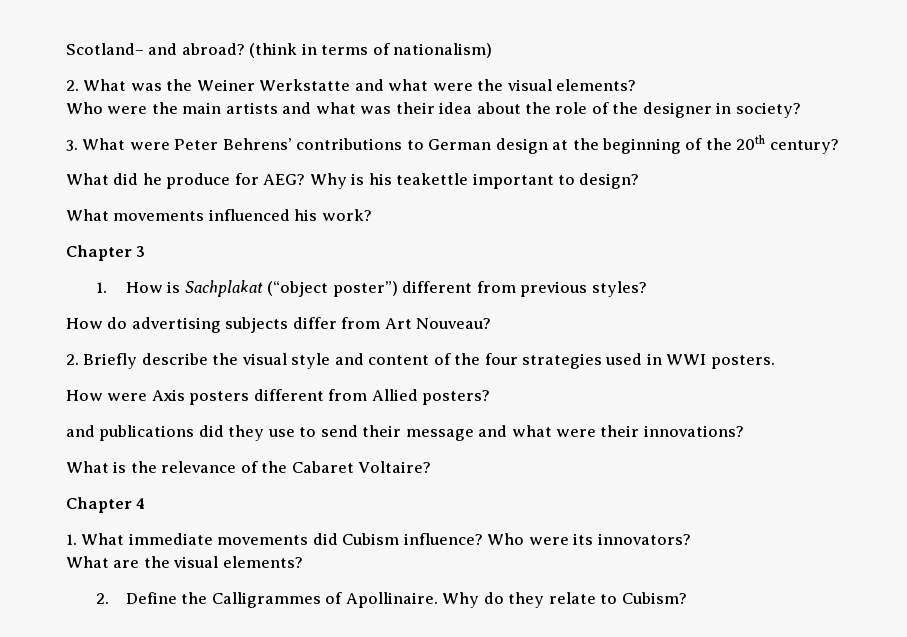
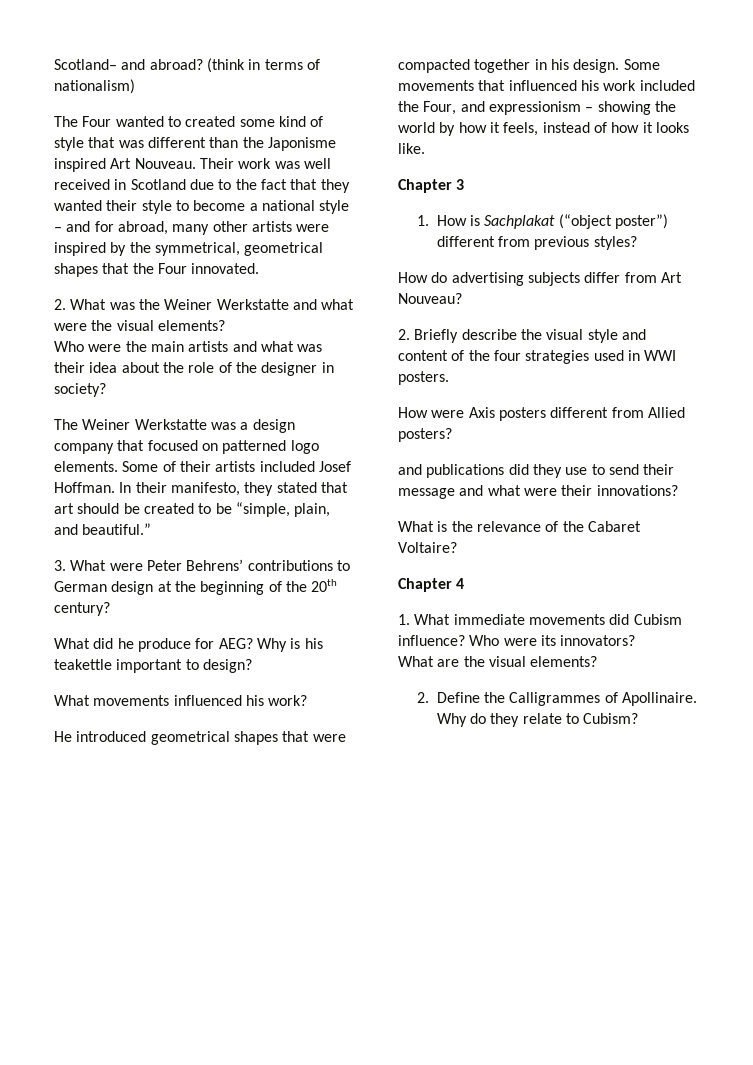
(493, 50) none -> [54,116,324,127] [54,137,336,151] [54,158,331,172] [54,179,350,193] [54,200,350,214] [54,221,330,235] [54,242,324,256] [54,263,260,277] // The Four wanted to created some kind of style that was different than the Japonisme inspired Art Nouveau. Their work was well received in Scotland due to the fact that they wanted their style to become a national style – and for abroad, many other artists were inspired by the symmetrical, geometrical shapes that the Four innovated.
(801, 110) none -> [54,419,295,433] [54,440,319,454] [54,461,351,472] [54,482,348,496] [54,502,331,517] [54,523,152,535] // The Weiner Werkstatte was a design company that focused on patterned logo elements. Some of their artists included Josef Hoffman. In their manifesto, they stated that art should be created to be “simple, plain, and beautiful.”
(372, 215) none -> [54,731,346,745] [398,59,660,73] [398,80,695,91] [398,101,676,115] [398,122,689,136] [398,143,425,154] // He introduced geometrical shapes that were compacted together in his design. Some movements that influenced his work included the Four, and expressionism – showing the world by how it feels, instead of how it looks like.

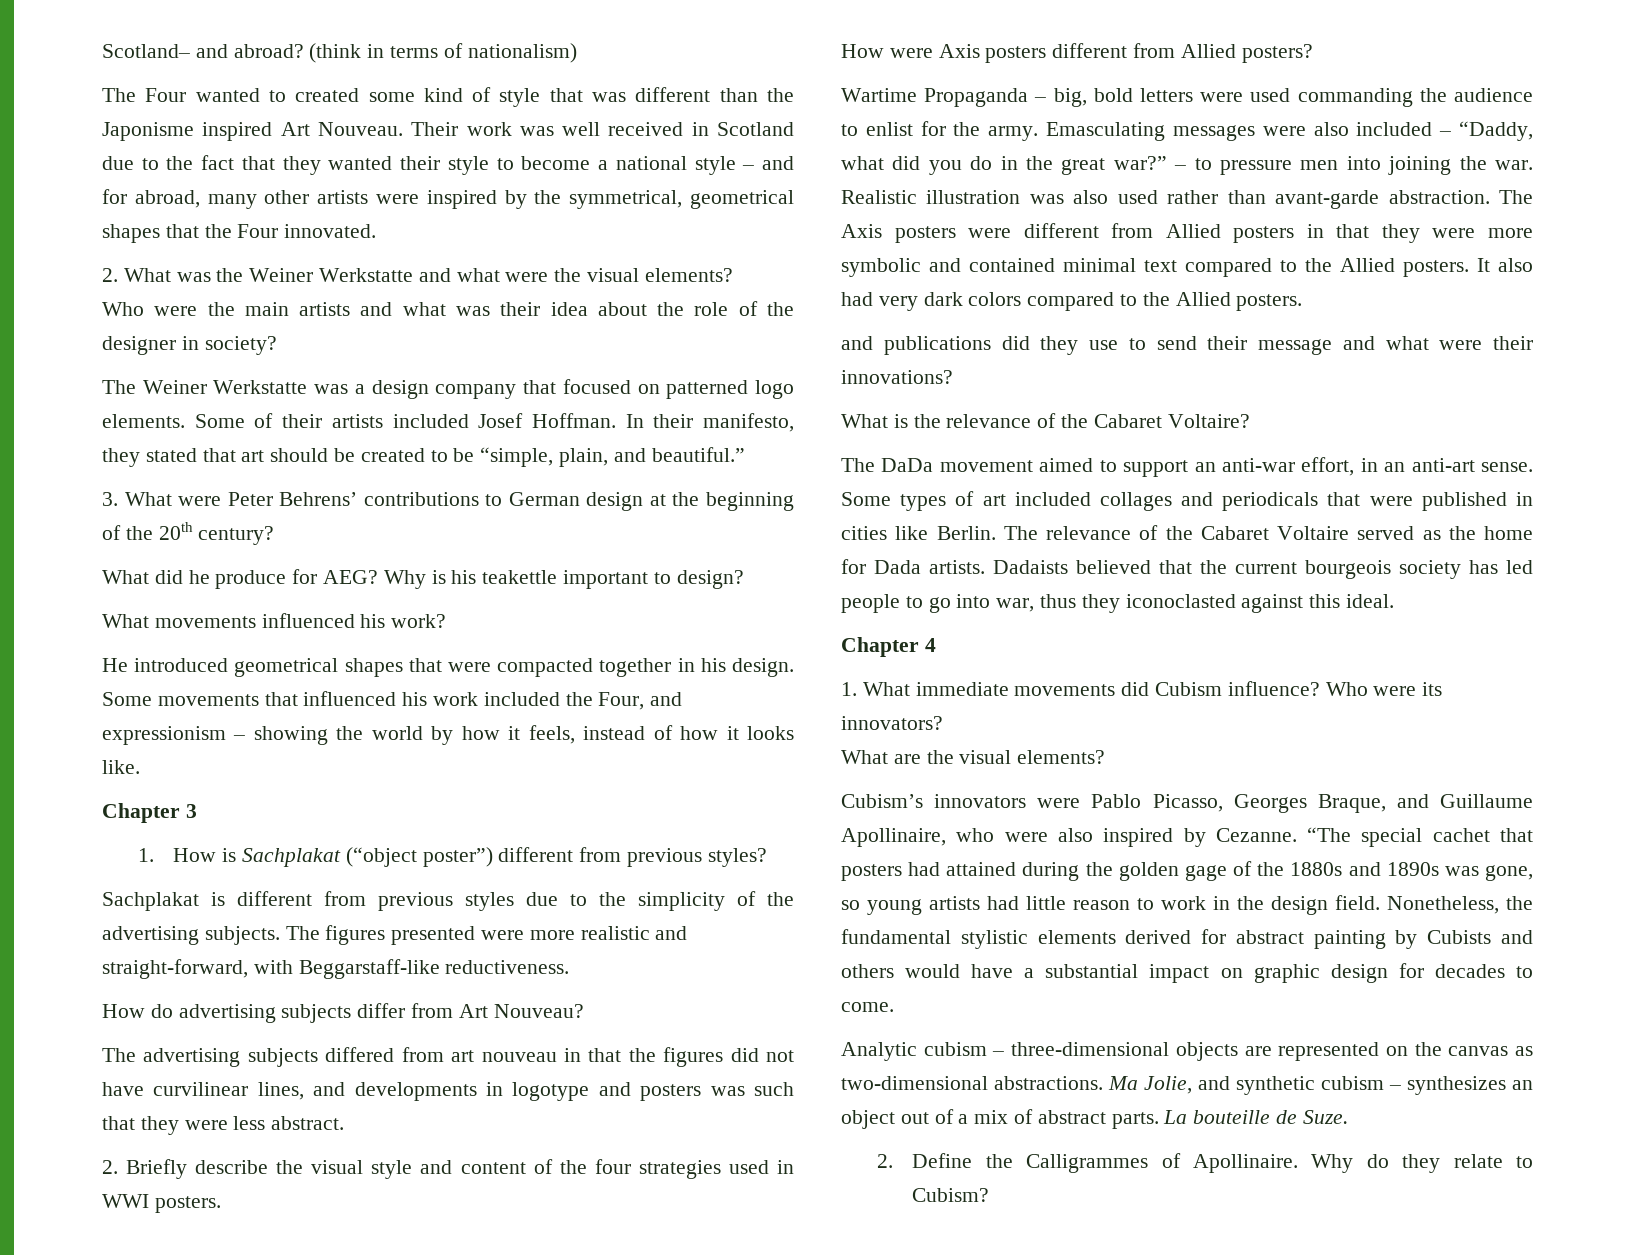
(637, 243) none -> [102,891,794,911] [102,925,688,945] [102,959,570,979] // Sachplakat is different from previous styles due to the simplicity of the advertising subjects. The figures presented were more realistic and straight-forward, with Beggarstaff-like reductiveness.
(462, 298) none -> [102,1047,794,1067] [102,1082,794,1101] [102,1116,345,1135] // The advertising subjects differed from art nouveau in that the figures did not have curvilinear lines, and developments in logotype and posters was such that they were less abstract.
(452, 435) none -> [841,88,1533,107] [841,121,1533,141] [841,156,1533,175] [841,190,1533,209] [841,223,1533,243] [841,258,1533,277] [841,292,1303,311] // Wartime Propaganda – big, bold letters were used commanding the audience to enlist for the army. Emasculating messages were also included – “Daddy, what did you do in the great war?” – to pressure men into joining the war. Realistic illustration was also used rather than avant-garde abstraction. The Axis posters were different from Allied posters in that they were more symbolic and contained minimal text compared to the Allied posters. It also had very dark colors compared to the Allied posters.
(457, 547) none -> [841,457,1533,477] [841,491,1533,511] [841,525,1533,540] [841,559,1533,579] [841,594,1395,613] // The DaDa movement aimed to support an anti-war effort, in an anti-art sense. Some types of art included collages and periodicals that were published in cities like Berlin. The relevance of the Cabaret Voltaire served as the home for Dada artists. Dadaists believed that the current bourgeois society has led people to go into war, thus they iconoclasted against this ideal.
(598, 661) none -> [841,794,1533,813] [841,827,1533,847] [841,861,1533,881] [841,895,1533,915] [841,929,1533,949] [841,963,1533,983] [841,1002,894,1012] [841,1042,1533,1061] [841,1076,1533,1095] [841,1109,1348,1129] // Cubism’s innovators were Pablo Picasso, Georges Braque, and Guillaume Apollinaire, who were also inspired by Cezanne. “The special cachet that posters had attained during the golden gage of the 1880s and 1890s was gone, so young artists had little reason to work in the design field. Nonetheless, the fundamental stylistic elements derived for abstract painting by Cubists and others would have a substantial impact on graphic design for decades to come. // Analytic cubism – three-dimensional objects are represented on the canvas as two-dimensional abstractions. Ma Jolie, and synthetic cubism – synthesizes an object out of a mix of abstract parts. La bouteille de Suze.

